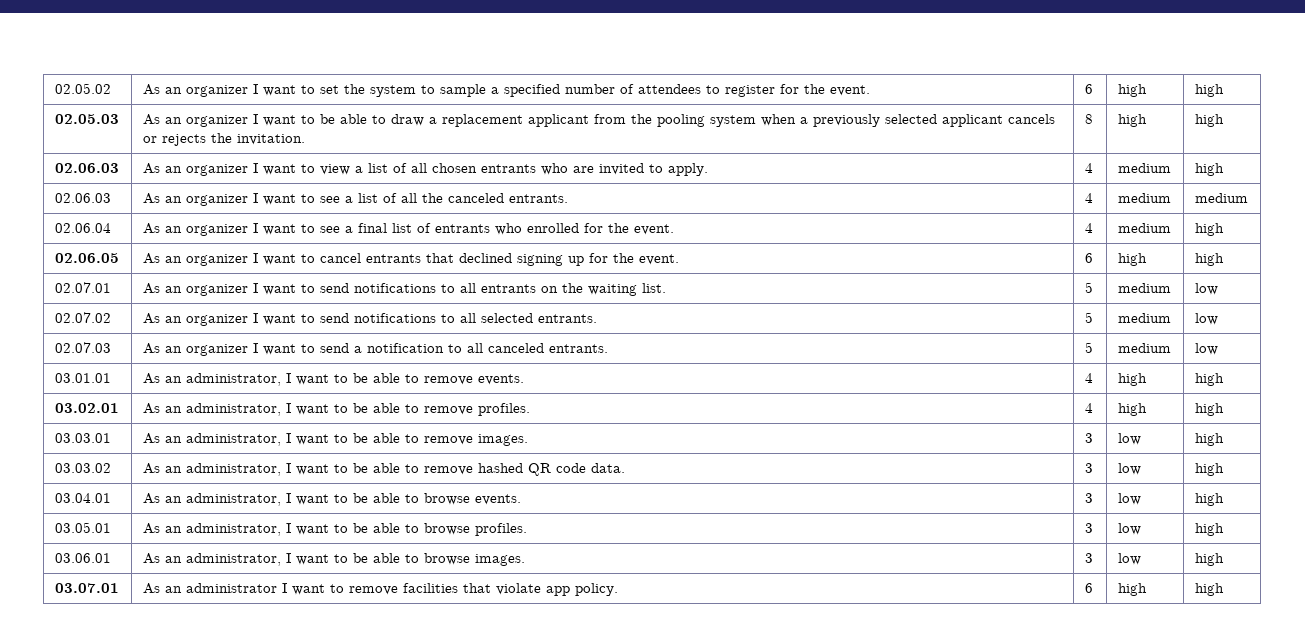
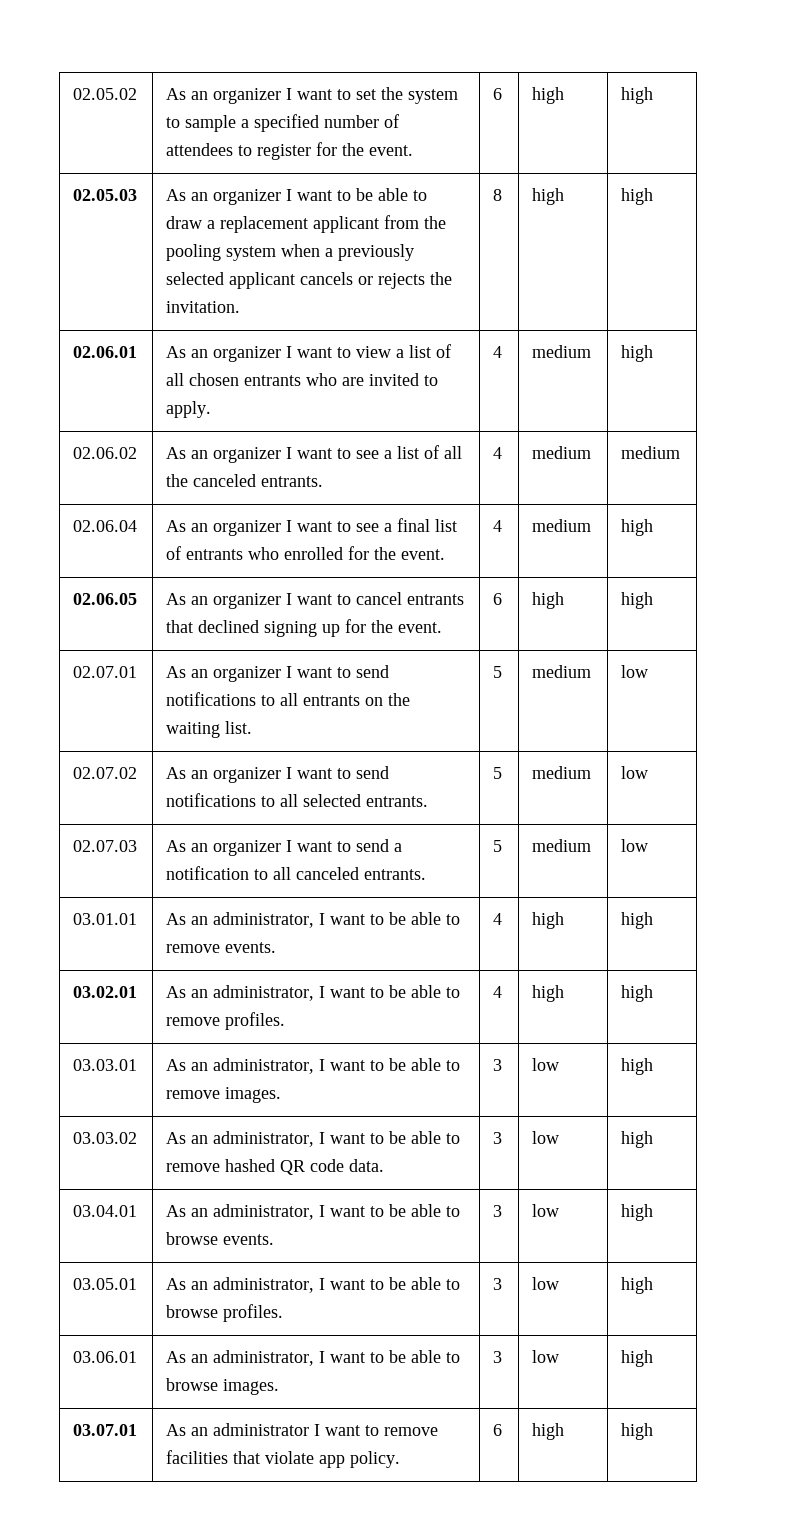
[54,163,119,173] 02.06.03 -> [73,346,138,358] 02.06.01
[54,193,111,203] 02.06.03 -> [73,447,138,459] 02.06.02

